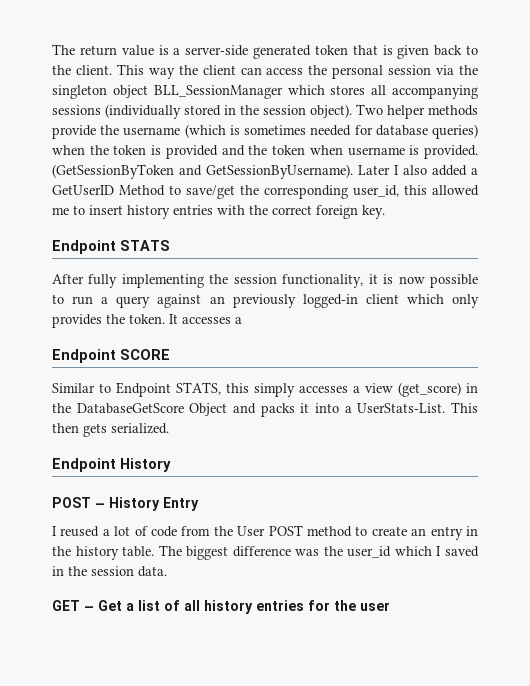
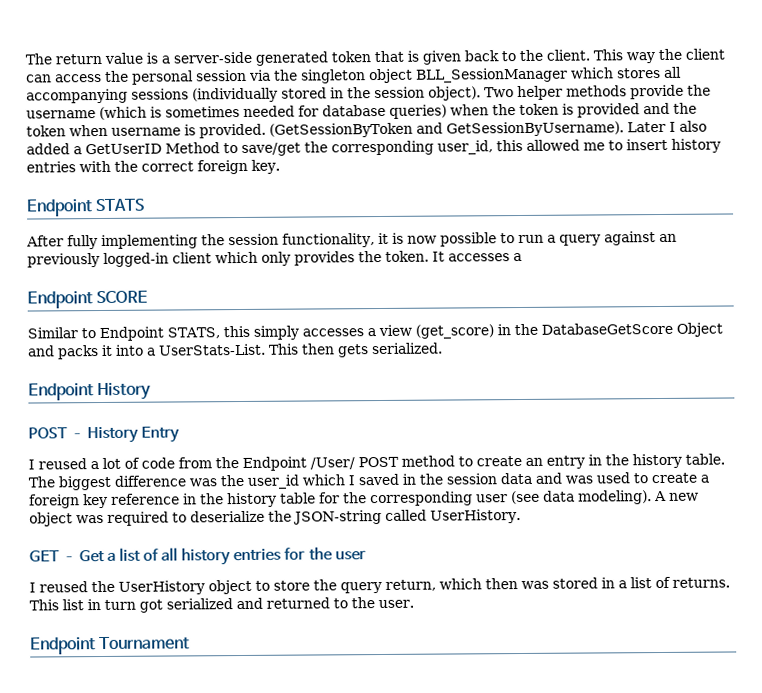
[237,526,266,536] User -> [242,456,355,471] Endpoint /User/
[138,566,167,577] data. -> [500,472,709,485] [29,490,699,509] [29,509,521,527] data and was used to create a foreign key reference in the history table for the corresponding user (see data modeling). A new object was required to deserialize the JSON-string called UserHistory.
(390, 606) none -> [29,576,730,595] [29,597,414,613] [30,636,191,655] // I reused the UserHistory object to store the query return, which then was stored in a list of returns. This list in turn got serialized and returned to the user. // Endpoint Tournament

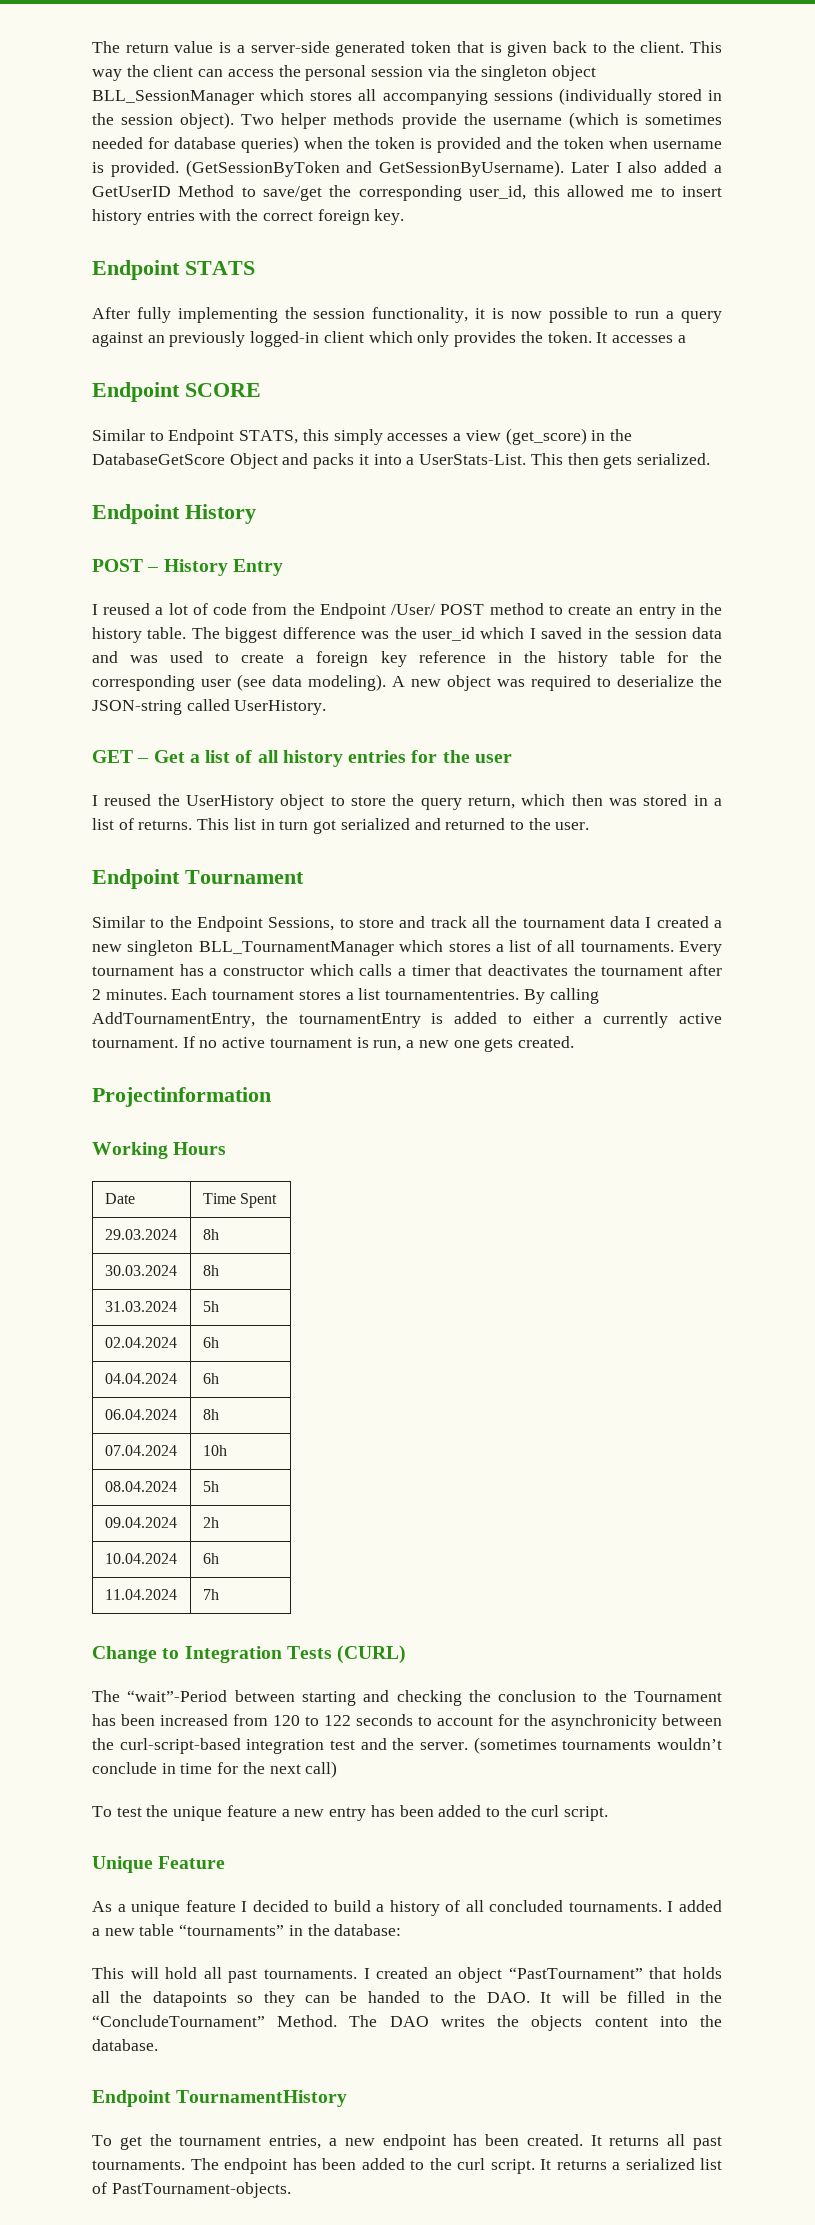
(191, 643) none -> [92,916,722,932] [92,940,722,956] [92,964,723,976] [92,988,599,1004] [92,1012,722,1028] [92,1036,574,1052] [92,1087,271,1107] [92,1142,227,1159] [104,1193,135,1204] [202,1193,277,1208] [104,1229,177,1240] [202,1229,219,1240] [104,1265,177,1276] [202,1265,219,1276] [104,1301,177,1312] [202,1301,219,1312] [104,1337,177,1348] [202,1337,219,1348] [104,1373,177,1384] [202,1373,219,1384] [104,1409,177,1420] [202,1409,219,1420] [104,1445,177,1456] [202,1445,227,1456] [104,1481,177,1492] [202,1481,219,1492] [104,1517,177,1528] [202,1517,219,1528] [104,1553,177,1564] [202,1553,219,1564] [104,1589,177,1600] [202,1589,219,1600] [92,1645,407,1664] [92,1690,722,1706] [92,1714,722,1730] [92,1737,723,1754] [92,1761,338,1778] [92,1805,609,1821] [92,1856,226,1873] [92,1900,723,1916] [92,1924,402,1936] [92,1967,722,1983] [92,1991,722,2007] [92,2015,722,2031] [92,2039,158,2051] [92,2090,348,2107] [92,2134,723,2150] [92,2158,722,2174] [92,2182,291,2198] // Similar to the Endpoint Sessions, to store and track all the tournament data I created a new singleton BLL_TournamentManager which stores a list of all tournaments. Every tournament has a constructor which calls a timer that deactivates the tournament after 2 minutes. Each tournament stores a list tournamententries. By calling AddTournamentEntry, the tournamentEntry is added to either a currently active tournament. If no active tournament is run, a new one gets created. // Projectinformation // Working Hours // Date | Time Spent // 29.03.2024 | 8h // 30.03.2024 | 8h // 31.03.2024 | 5h // 02.04.2024 | 6h // 04.04.2024 | 6h // 06.04.2024 | 8h // 07.04.2024 | 10h // 08.04.2024 | 5h // 09.04.2024 | 2h // 10.04.2024 | 6h // 11.04.2024 | 7h // Change to Integration Tests (CURL) // The “wait”-Period between starting and checking the conclusion to the Tournament has been increased from 120 to 122 seconds to account for the asynchronicity between the curl-script-based integration test and the server. (sometimes tournaments wouldn’t conclude in time for the next call) // To test the unique feature a new entry has been added to the curl script. // Unique Feature // As a unique feature I decided to build a history of all concluded tournaments. I added a new table “tournaments” in the database: // This will hold all past tournaments. I created an object “PastTournament” that holds all the datapoints so they can be handed to the DAO. It will be filled in the “ConcludeTournament” Method. The DAO writes the objects content into the database. // Endpoint TournamentHistory // To get the tournament entries, a new endpoint has been created. It returns all past tournaments. The endpoint has been added to the curl script. It returns a serialized list of PastTournament-objects.

